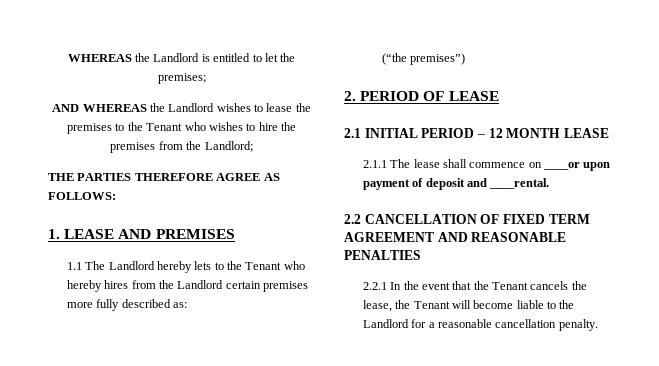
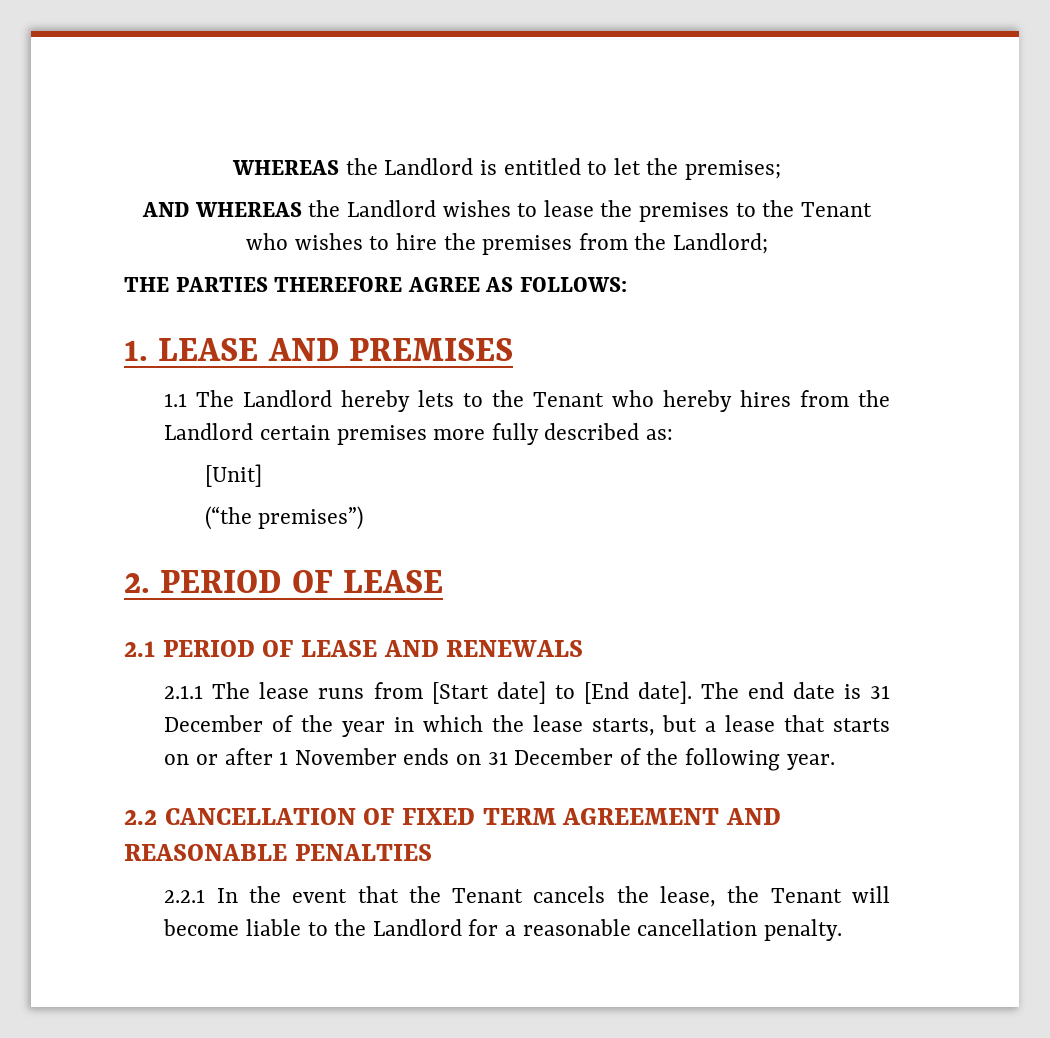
(187, 305) none -> [204,464,262,487] // [Unit]
[364,128,609,138] INITIAL PERIOD – 12 MONTH LEASE -> [162,640,584,657] PERIOD OF LEASE AND RENEWALS
[442,159,611,171] [362,178,550,190] shall commence on ____or upon payment of deposit and ____rental. -> [318,681,890,704] [164,715,890,737] [164,748,835,771] runs from [Start date] to [End date]. The end date is 31 December of the year in which the lease starts, but a lease that starts on or after 1 November ends on 31 December of the following year.

